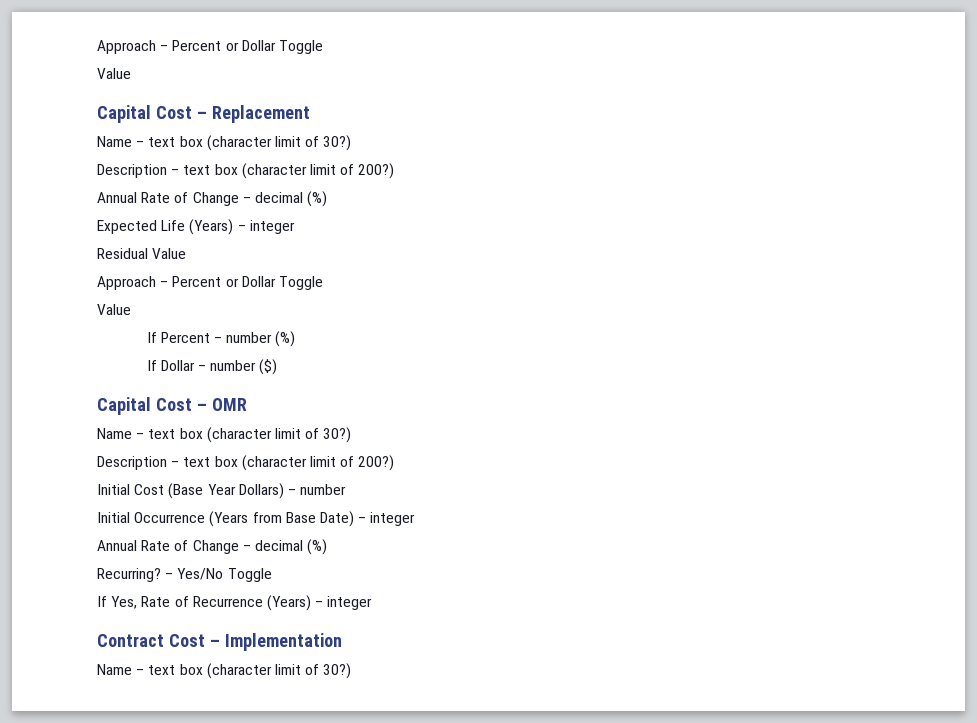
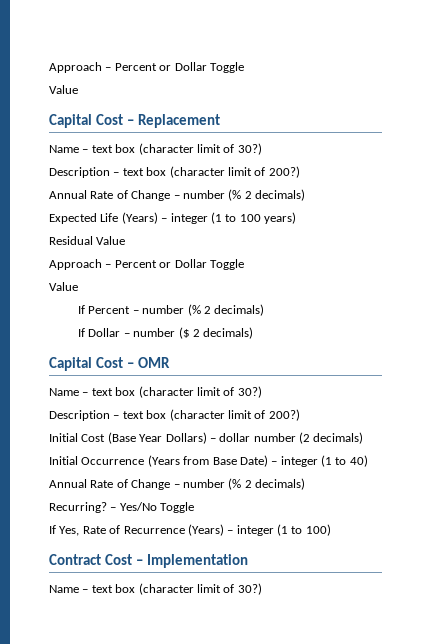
[254,191,328,207] decimal (%) -> [182,189,305,201] number (% 2 decimals)
(295, 227) none -> [210,212,296,224] (1 to 100 years)
[275,331,296,347] (%) -> [187,304,265,316] (% 2 decimals)
[259,359,278,375] ($) -> [178,327,254,339] ($ 2 decimals)
[300,484,347,495] number -> [219,432,364,444] dollar number (2 decimals)
[97,539,328,555] // Annual Rate of Change – decimal (%) -> [321,455,368,467] [49,478,305,490] (1 to 40) // Annual Rate of Change – number (% 2 decimals)
(373, 603) none -> [277,524,331,536] (1 to 100)

